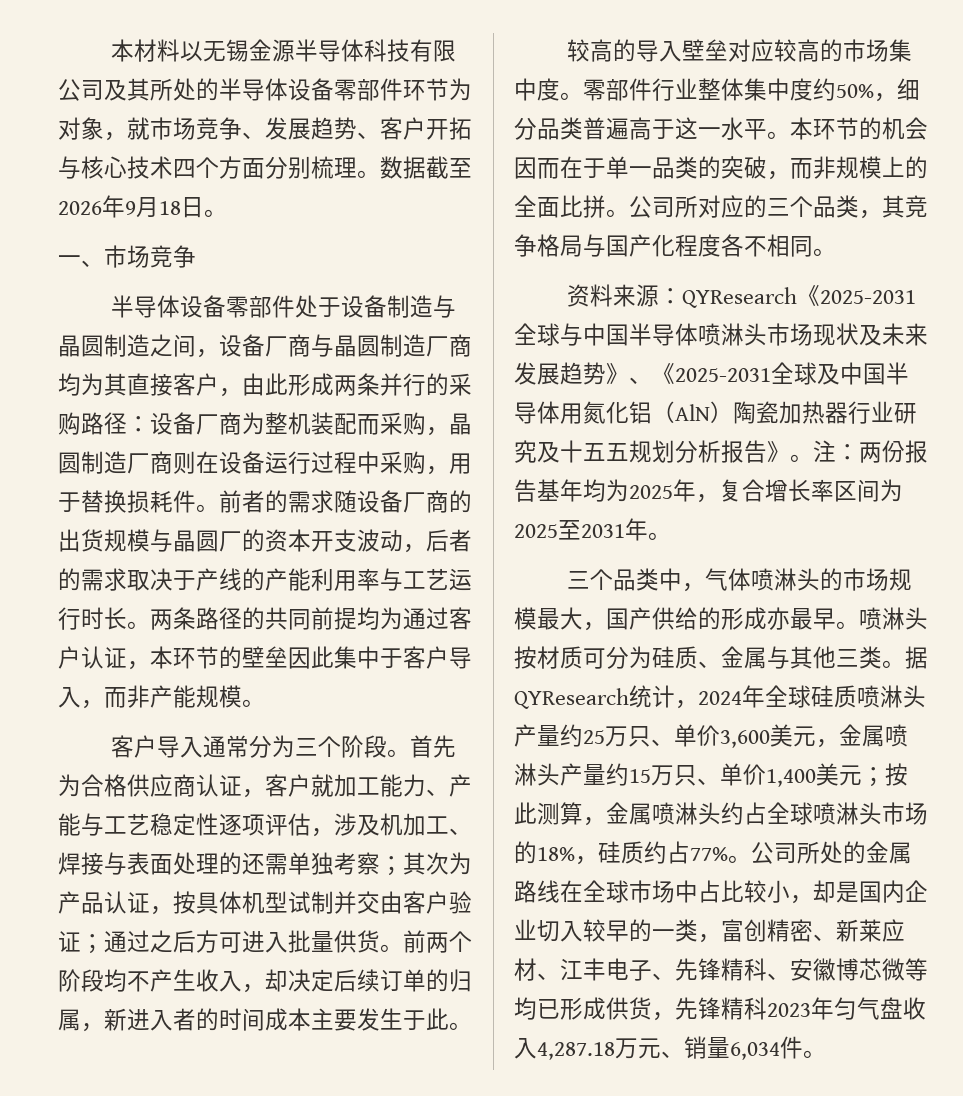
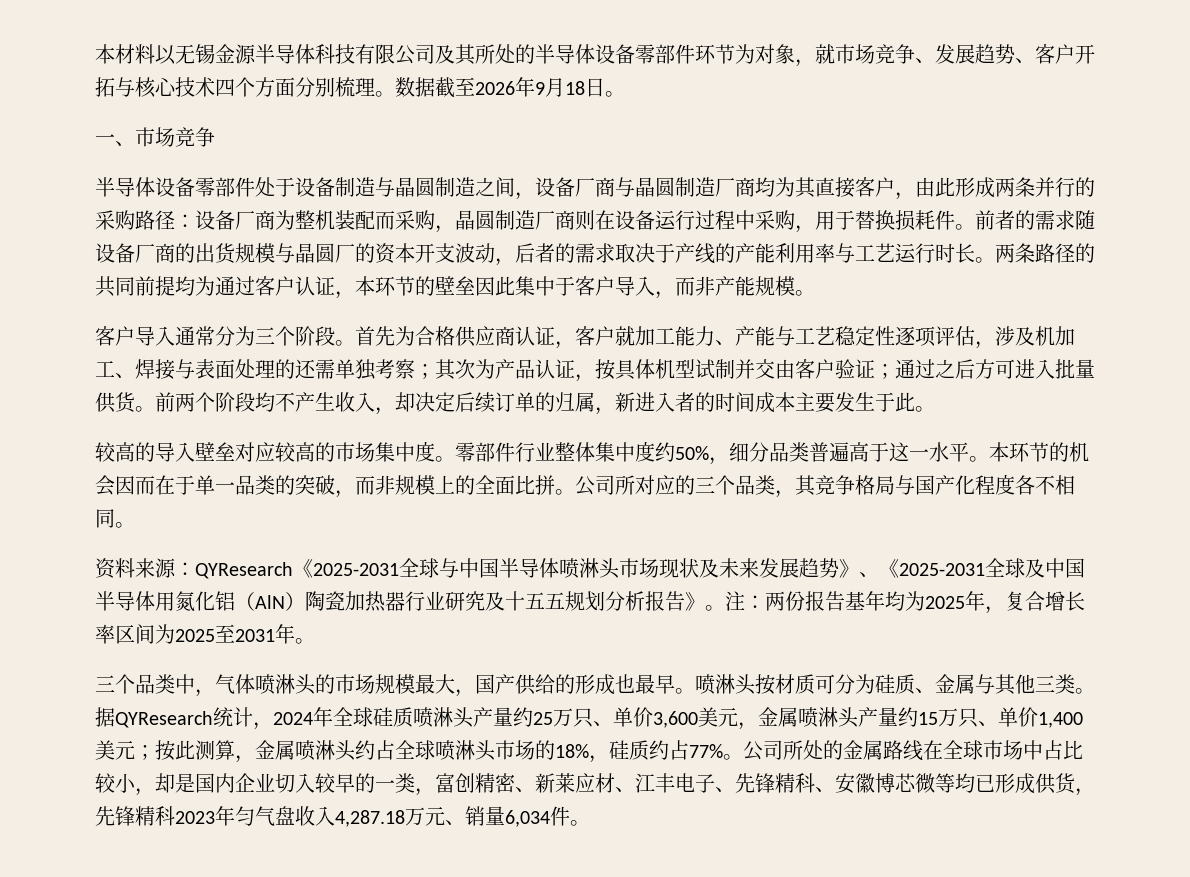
[767,607,790,630] 亦 -> [615,674,635,693] 也

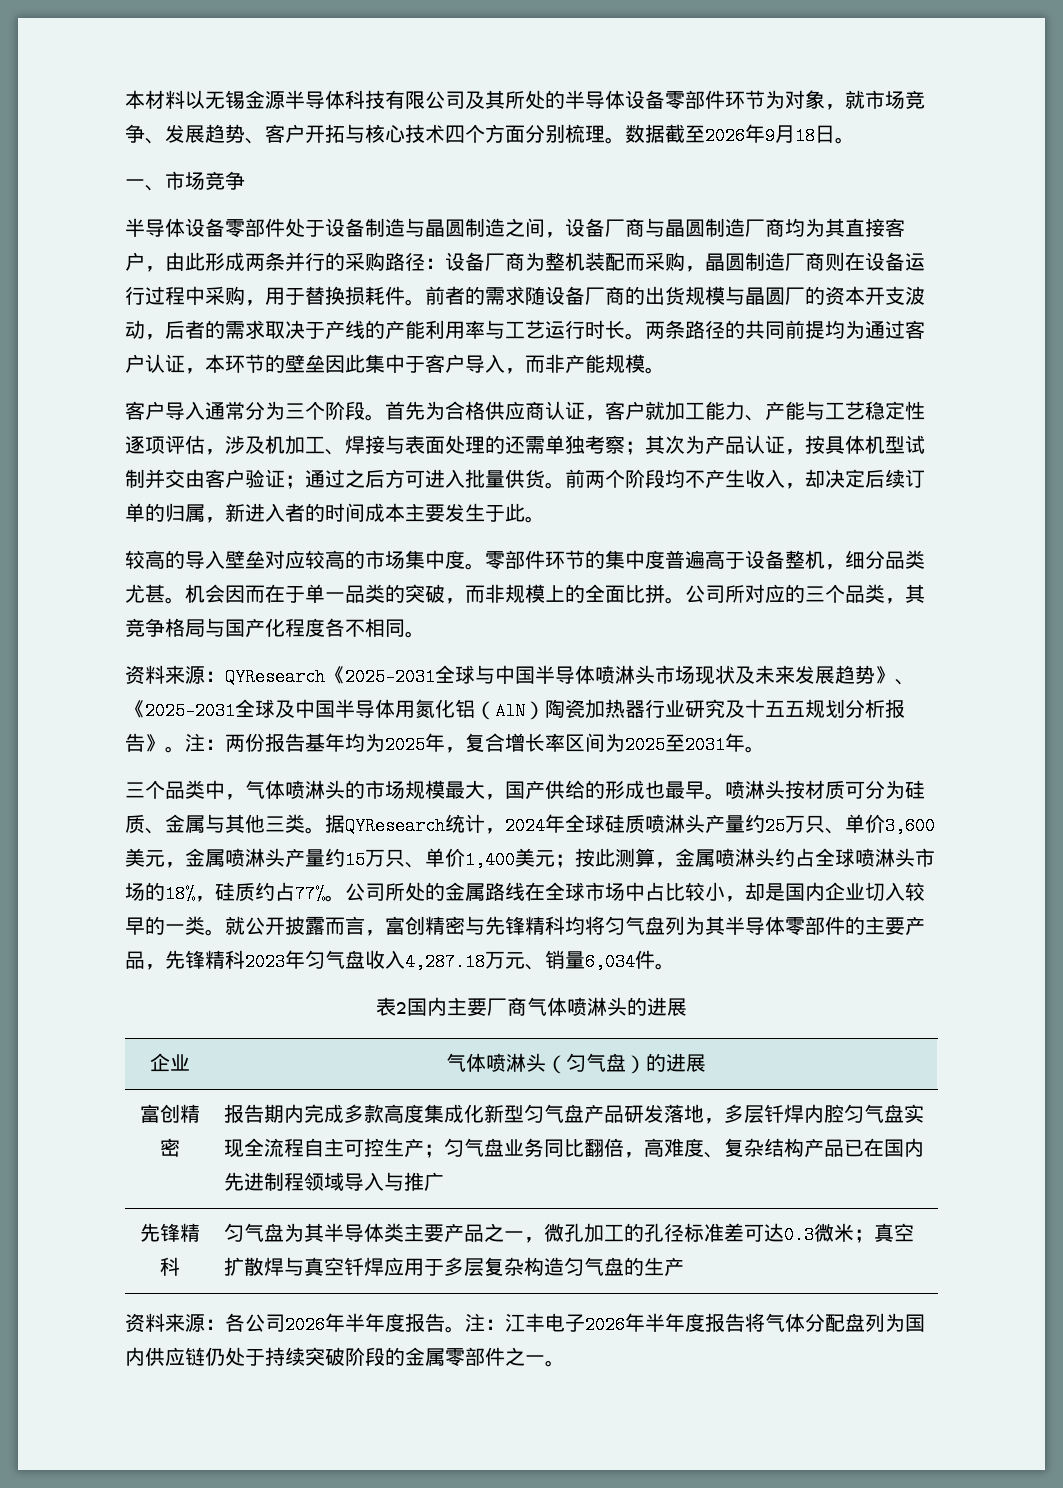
[515,441,1069,465] 行业整体集中度约50%，细分品类普遍高于这一水平。本环节的 -> [545,550,925,570] [125,584,185,604] 环节的集中度普遍高于设备整机，细分品类尤甚。
[415,773,1077,796] ，富创精密、新莱应材、江丰电子、先锋精科、安徽博芯微等均已形成供货 -> [205,916,925,936] [125,951,145,969] 。就公开披露而言，富创精密与先锋精科均将匀气盘列为其半导体零部件的主要产品
(590, 823) none -> [376,997,687,1016] [149,1053,190,1072] [445,1053,706,1074] [139,1104,200,1123] [159,1138,180,1157] [223,1104,924,1124] [223,1138,924,1158] [223,1172,444,1191] [139,1223,200,1242] [159,1257,180,1276] [223,1223,914,1244] [223,1257,684,1277] [125,1313,925,1334] [125,1347,565,1367] // 表2国内主要厂商气体喷淋头的进展 // 企业 | 气体喷淋头（匀气盘）的进展 // 富创精密 | 报告期内完成多款高度集成化新型匀气盘产品研发落地，多层钎焊内腔匀气盘实现全流程自主可控生产；匀气盘业务同比翻倍，高难度、复杂结构产品已在国内先进制程领域导入与推广 // 先锋精科 | 匀气盘为其半导体类主要产品之一，微孔加工的孔径标准差可达0.3微米；真空扩散焊与真空钎焊应用于多层复杂构造匀气盘的生产 // 资料来源：各公司2026年半年度报告。注：江丰电子2026年半年度报告将气体分配盘列为国内供应链仍处于持续突破阶段的金属零部件之一。

